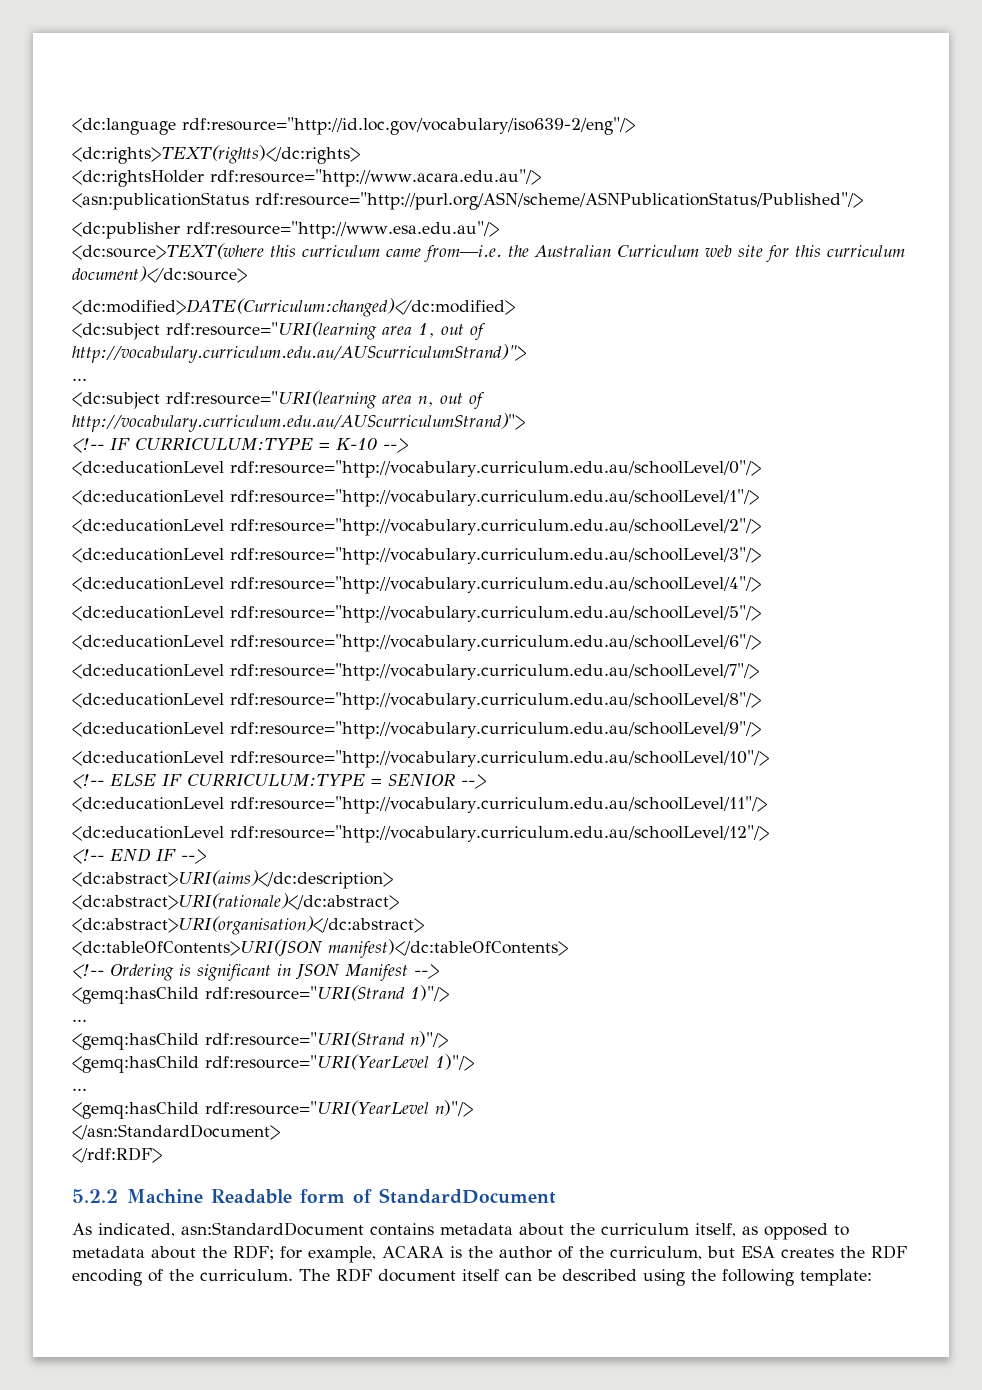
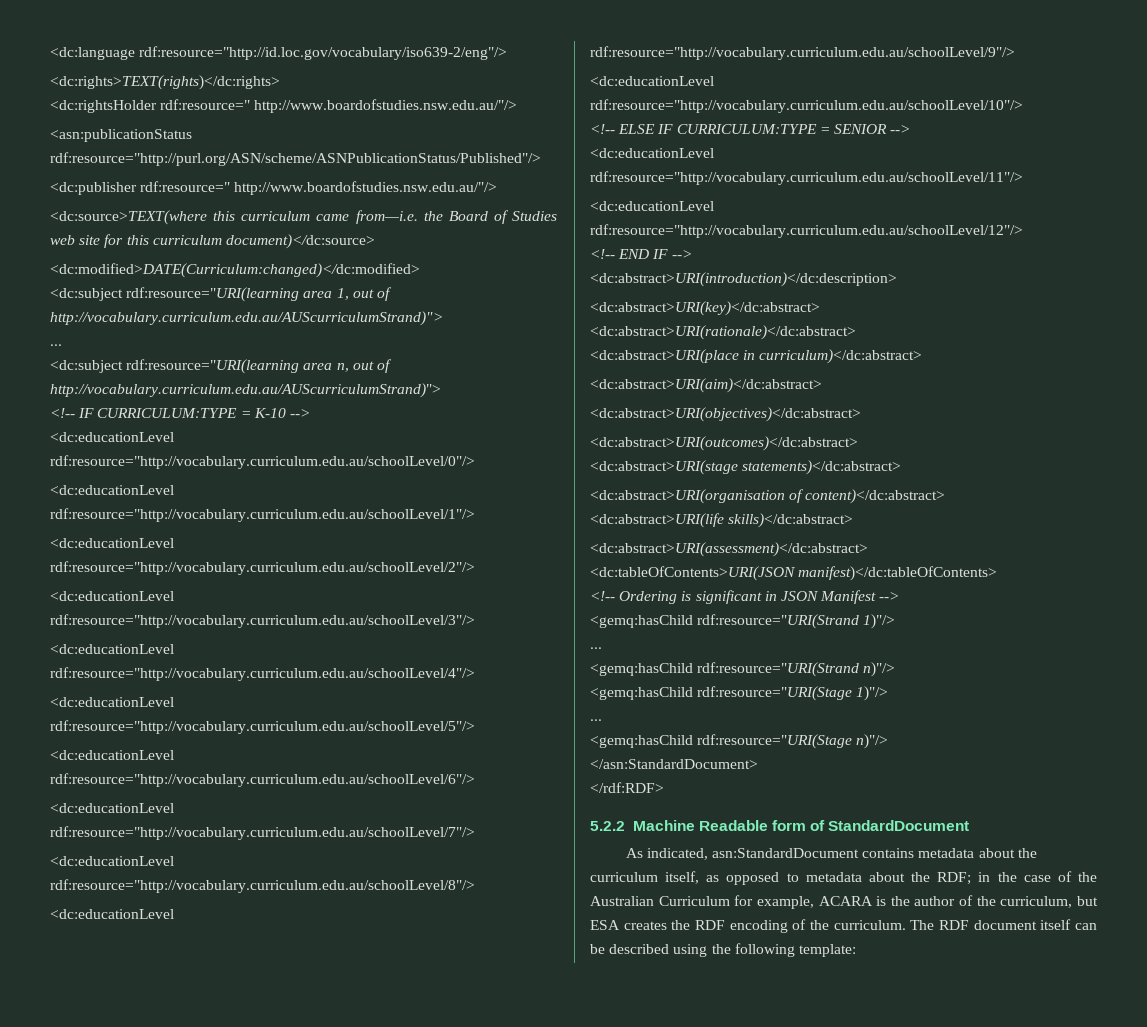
[210,169,541,187] rdf:resource="http://www.acara.edu.au"/> -> [160,99,518,113] rdf:resource=" http://www.boardofstudies.nsw.edu.au/"/>
[186,221,499,239] rdf:resource="http://www.esa.edu.au"/> -> [140,181,498,195] rdf:resource=" http://www.boardofstudies.nsw.edu.au/"/>
[534,245,699,257] Australian Curriculum -> [448,210,557,224] Board of Studies
[72,870,393,889] <dc:abstract>URI(aims)</dc:description> -> [590,272,897,287] [590,301,820,316] <dc:abstract>URI(introduction)</dc:description> // <dc:abstract>URI(key)</dc:abstract>
[72,916,424,935] <dc:abstract>URI(organisation)</dc:abstract> -> [590,349,923,364] [590,378,822,393] [590,407,861,422] [590,436,858,451] [590,460,902,475] [590,489,946,504] [590,513,854,528] [590,542,868,557] <dc:abstract>URI(place in curriculum)</dc:abstract> // <dc:abstract>URI(aim)</dc:abstract> // <dc:abstract>URI(objectives)</dc:abstract> // <dc:abstract>URI(outcomes)</dc:abstract> // <dc:abstract>URI(stage statements)</dc:abstract> // <dc:abstract>URI(organisation of content)</dc:abstract> // <dc:abstract>URI(life skills)</dc:abstract> // <dc:abstract>URI(assessment)</dc:abstract>
[205,1054,474,1071] [72,1088,87,1091] [72,1100,429,1119] rdf:resource="URI(YearLevel 1)"/> // ... // <gemq:hasChild rdf:resource="URI(YearLevel -> [697,686,889,701] [590,719,602,721] [590,734,853,749] rdf:resource="URI(Stage 1)"/> // ... // <gemq:hasChild rdf:resource="URI(Stage
(274, 1252) none -> [978,871,1097,882] [590,896,730,906] in the case of the Australian Curriculum

